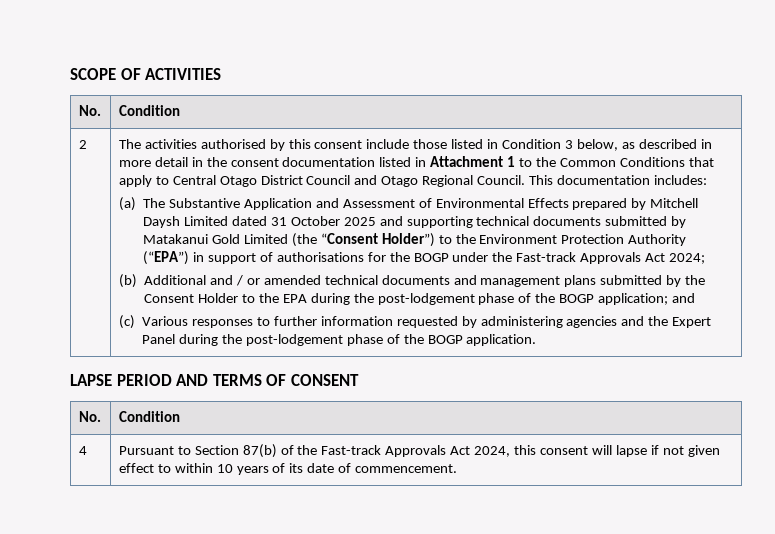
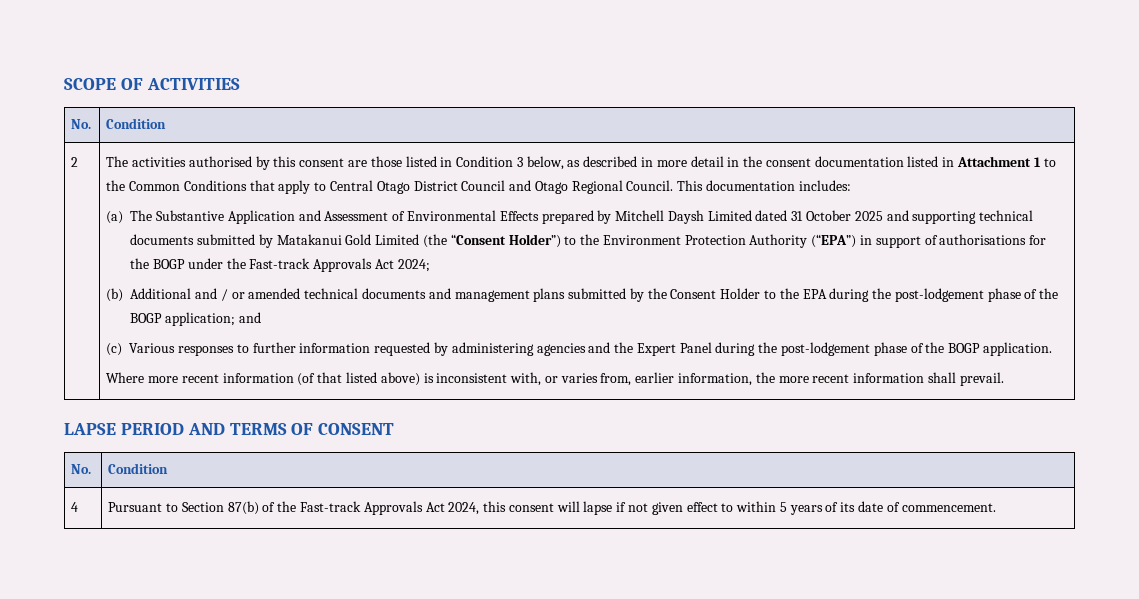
[366,139,410,149] include -> [347,160,367,167] are
(537, 340) none -> [106,372,1004,386] // Where more recent information (of that listed above) is inconsistent with, or varies from, earlier information, the more recent information shall prevail.
[216,464,233,473] 10 -> [779,502,787,512] 5

